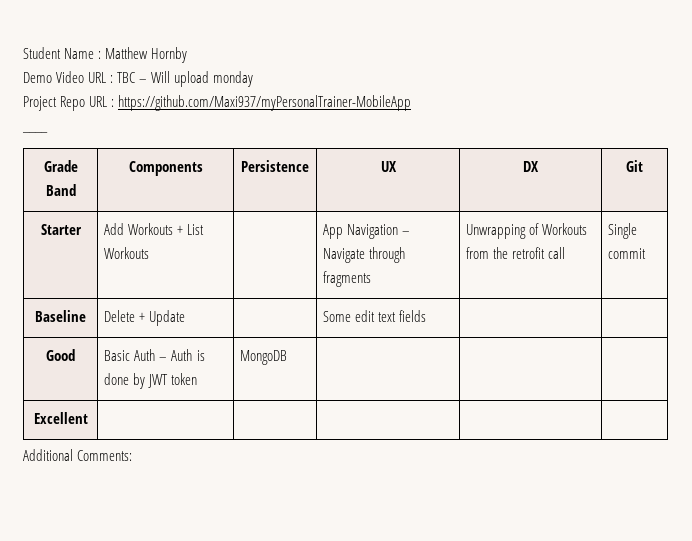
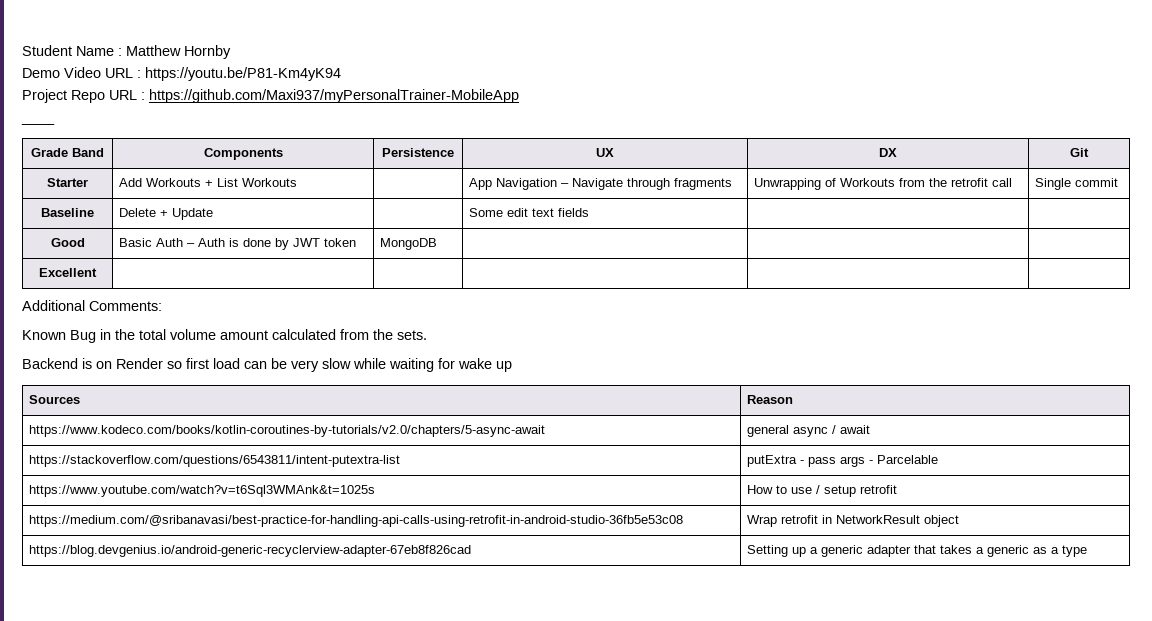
[117,71,254,87] TBC – Will upload monday -> [145,67,341,81] https://youtu.be/P81-Km4yK94
(133, 455) none -> [22,329,427,343] [22,358,512,372] [29,395,81,404] [747,395,794,404] [29,425,546,437] [747,425,871,437] [29,455,401,467] [747,455,939,467] [29,485,376,497] [747,485,898,497] [29,515,684,527] [747,515,960,527] [29,545,472,557] [747,545,1088,557] // Known Bug in the total volume amount calculated from the sets. // Backend is on Render so first load can be very slow while waiting for wake up // Sources | Reason // https://www.kodeco.com/books/kotlin-coroutines-by-tutorials/v2.0/chapters/5-async-await | general async / await // https://stackoverflow.com/questions/6543811/intent-putextra-list | putExtra - pass args - Parcelable // https://www.youtube.com/watch?v=t6Sql3WMAnk&t=1025s | How to use / setup retrofit // https://medium.com/@sribanavasi/best-practice-for-handling-api-calls-using-retrofit-in-android-studio-36fb5e53c08 | Wrap retrofit in NetworkResult object // https://blog.devgenius.io/android-generic-recyclerview-adapter-67eb8f826cad | Setting up a generic adapter that takes a generic as a type

